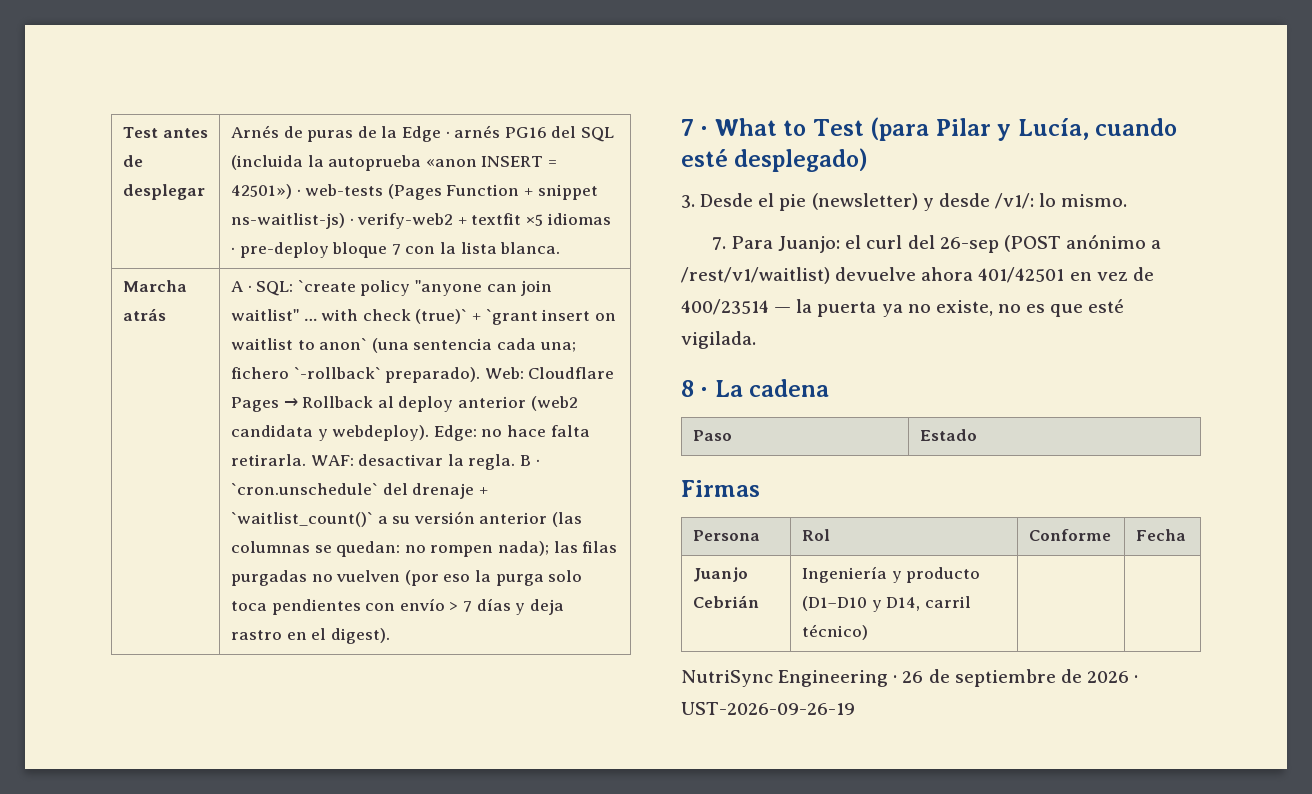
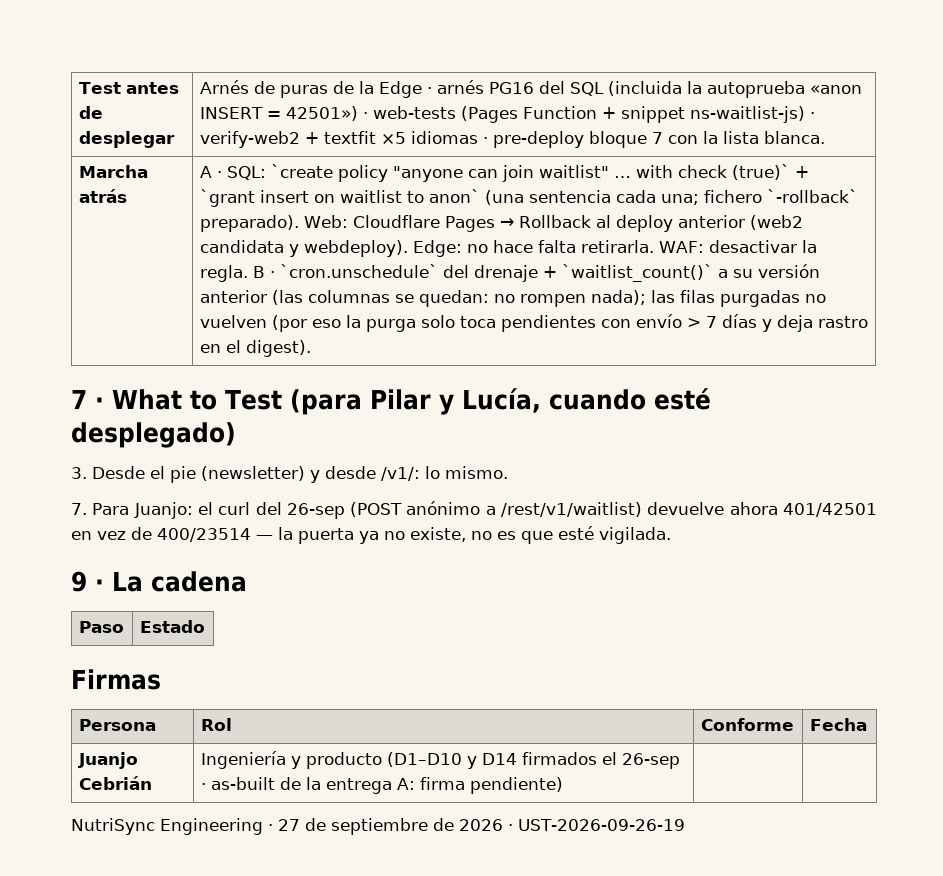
[681,380,694,397] 8 -> [71,571,87,592] 9
[886,596,971,611] [802,624,869,640] D14, carril técnico) -> [481,752,680,769] [200,777,563,794] D14 firmados el 26-sep · as-built de la entrega A: firma pendiente)
[902,671,924,683] 26 -> [278,819,300,831] 27

